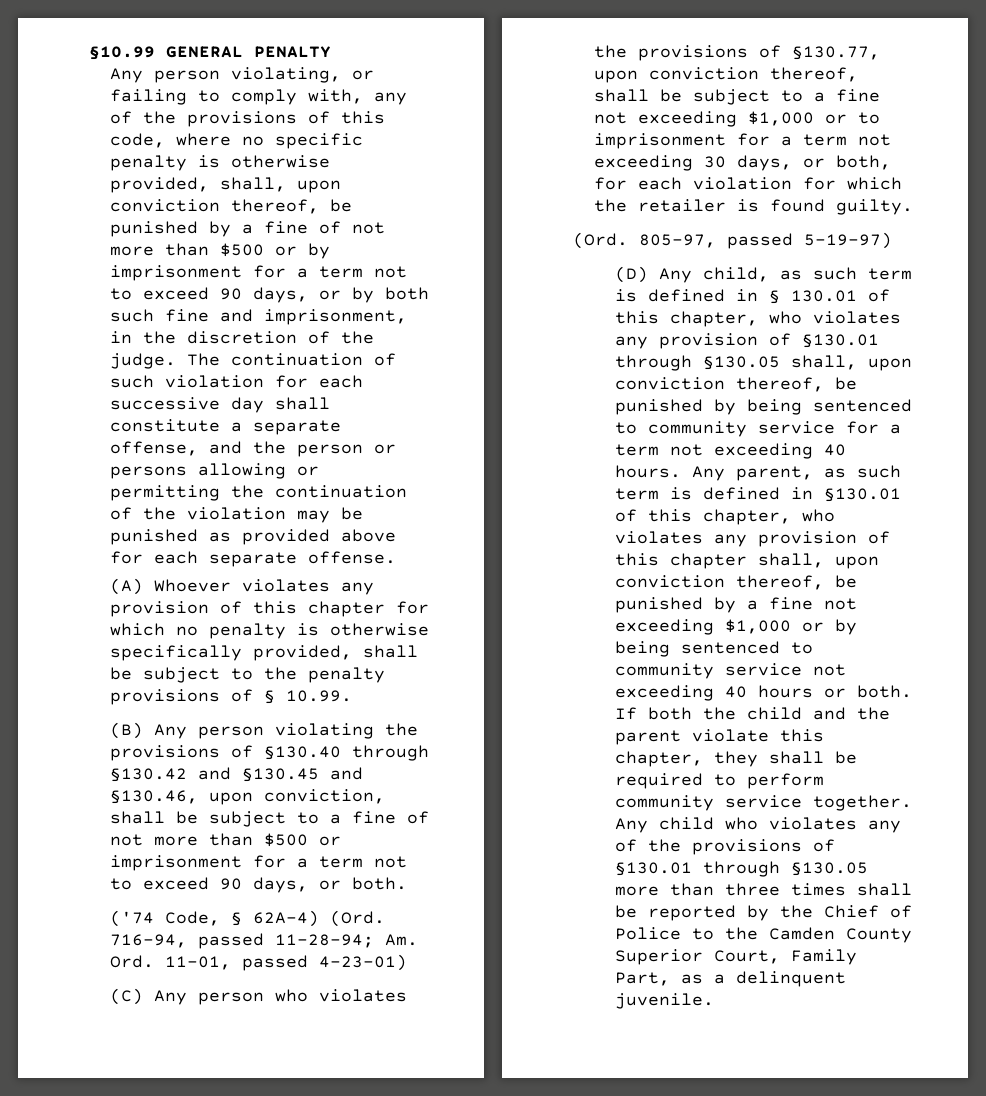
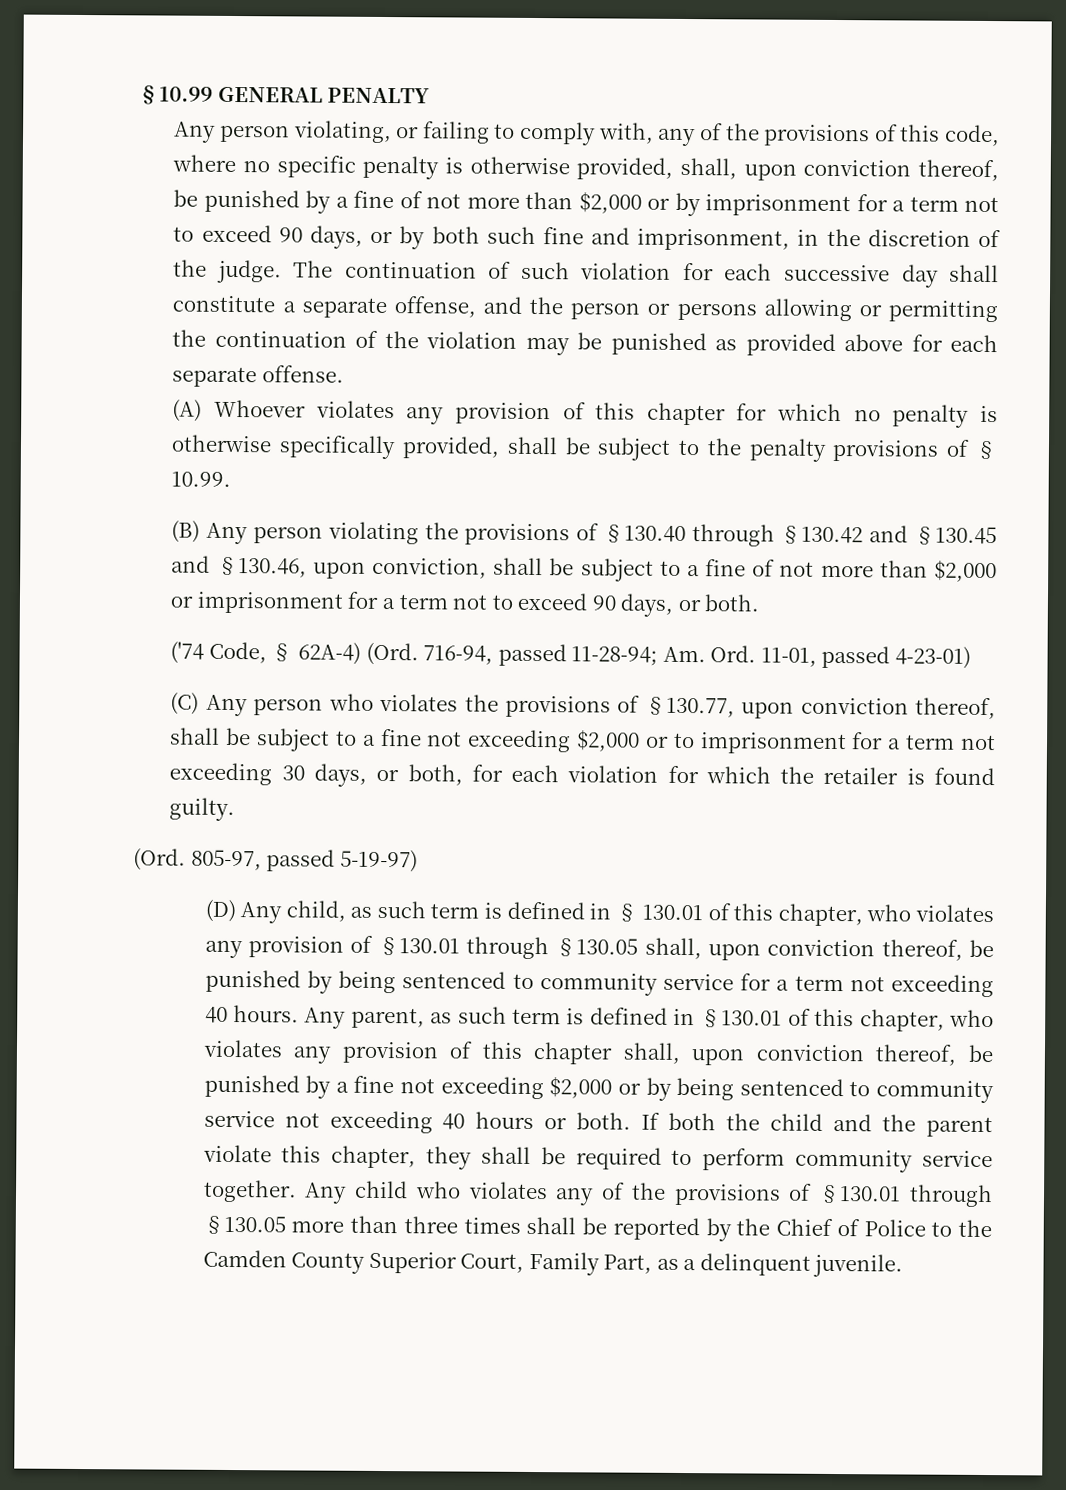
[219,243,264,257] $500 -> [578,191,642,214] $2,000
[263,833,308,847] $500 -> [933,559,997,583] $2,000
[747,111,814,126] $1,000 -> [576,729,641,752] $2,000
[724,619,791,634] $1,000 -> [549,1076,613,1099] $2,000

